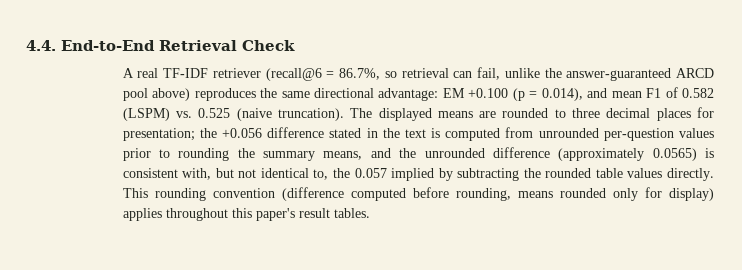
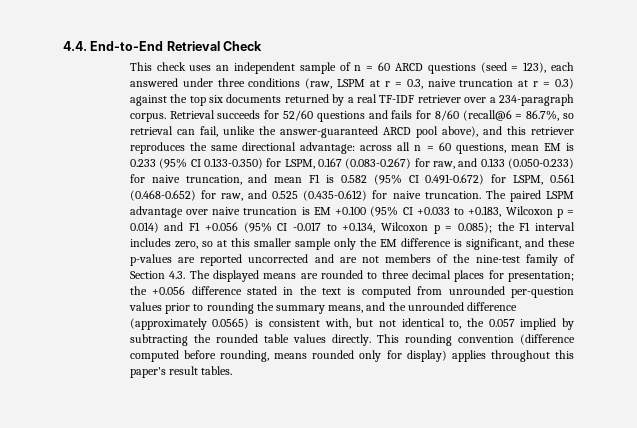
[122,68,261,78] A real TF-IDF retriever -> [129,62,575,74] [129,78,575,89] [129,94,574,106] [129,110,459,122] This check uses an independent sample of n = 60 ARCD questions (seed = 123), each answered under three conditions (raw, LSPM at r = 0.3, naive truncation at r = 0.3) against the top six documents returned by a real TF-IDF retriever over a 234-paragraph corpus. Retrieval succeeds for 52/60 questions and fails for 8/60
[152,88,191,101] above) -> [441,126,574,137] above), and this retriever
[442,87,715,101] [122,108,344,121] EM +0.100 (p = 0.014), and mean F1 of 0.582 (LSPM) vs. 0.525 (naive truncation). -> [360,142,575,154] [129,158,574,169] [129,174,575,185] [129,190,574,202] [129,206,574,218] [129,222,575,234] [129,238,575,250] [129,254,576,266] [129,271,186,279] across all n = 60 questions, mean EM is 0.233 (95% CI 0.133-0.350) for LSPM, 0.167 (0.083-0.267) for raw, and 0.133 (0.050-0.233) for naive truncation, and mean F1 is 0.582 (95% CI 0.491-0.672) for LSPM, 0.561 (0.468-0.652) for raw, and 0.525 (0.435-0.612) for naive truncation. The paired LSPM advantage over naive truncation is EM +0.100 (95% CI +0.033 to +0.183, Wilcoxon p = 0.014) and F1 +0.056 (95% CI -0.017 to +0.134, Wilcoxon p = 0.085); the F1 interval includes zero, so at this smaller sample only the EM difference is significant, and these p-values are reported uncorrected and are not members of the nine-test family of Section 4.3.

